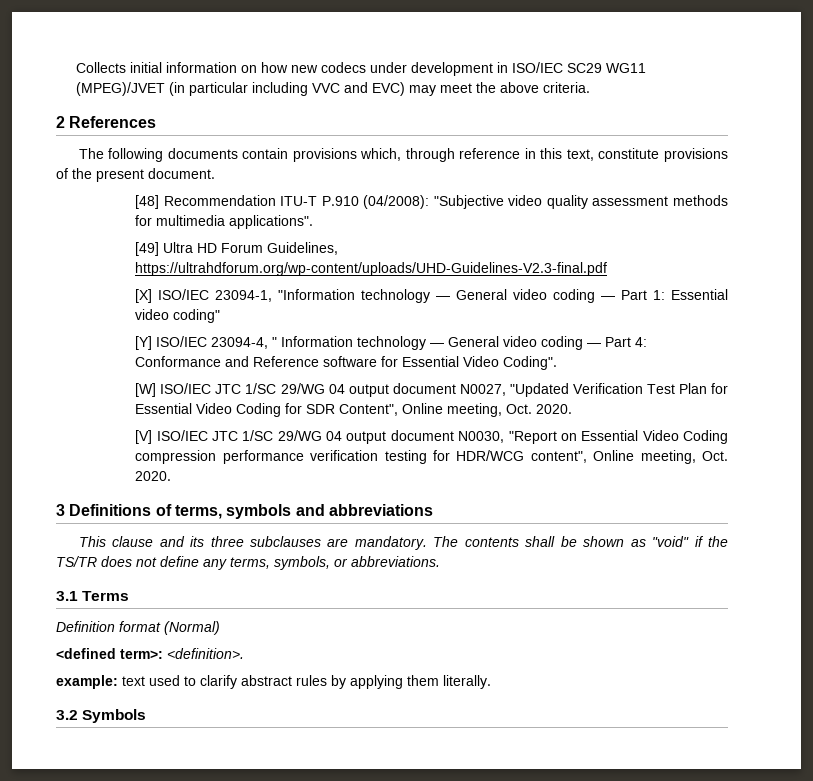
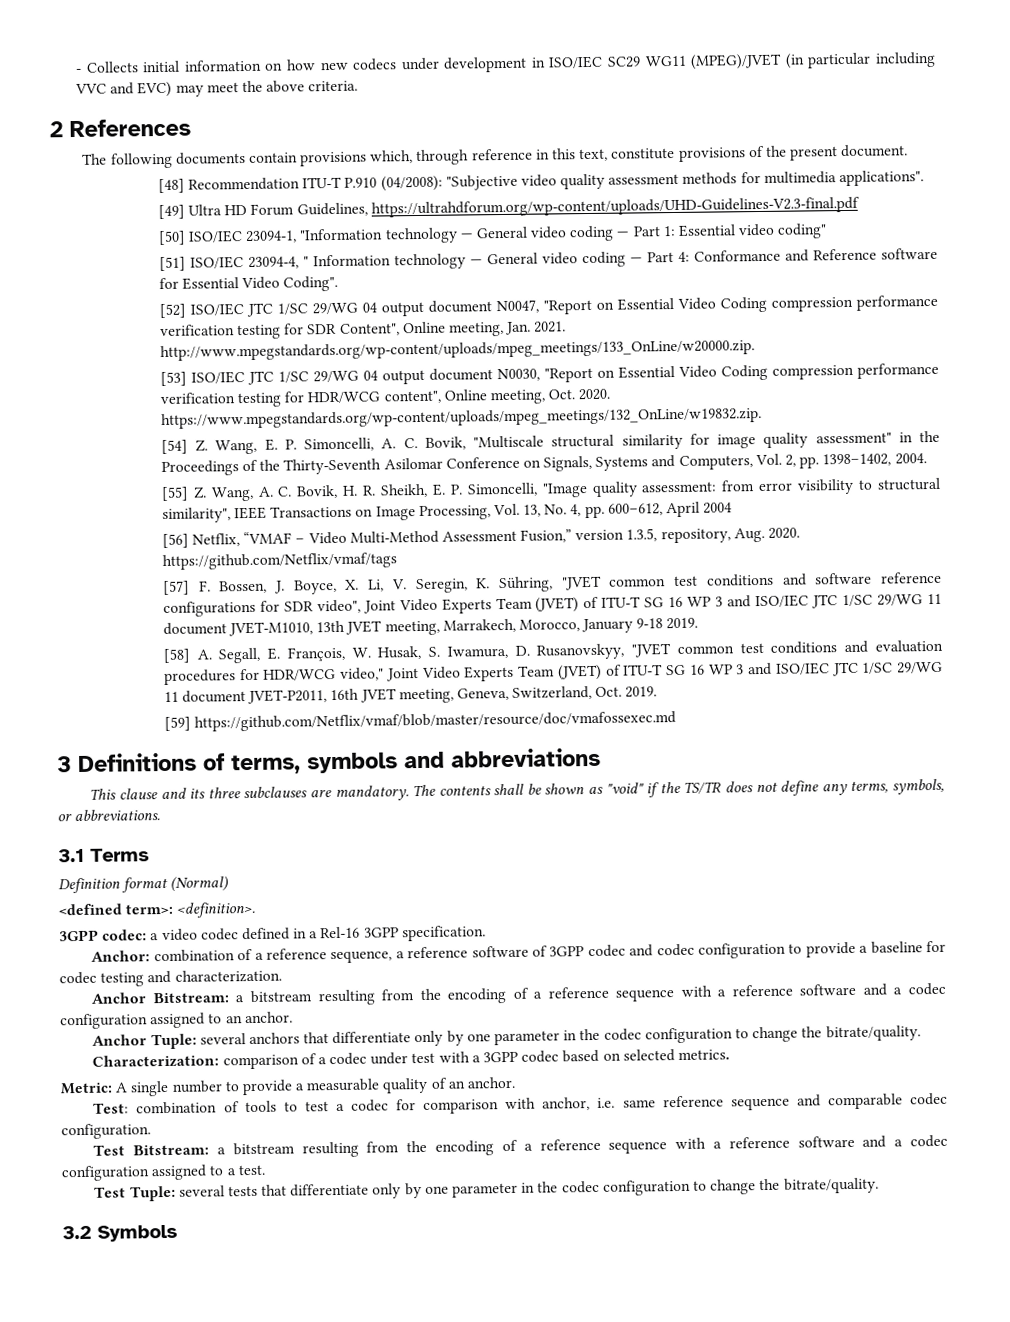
(75, 67) none -> [75,68,82,73] -
[135,289,153,303] [X] -> [157,230,186,246] [50]
[135,336,153,350] [Y] -> [158,256,186,272] [51]
[135,383,728,397] [135,403,282,417] [W] ISO/IEC JTC 1/SC 29/WG 04 output document N0027, "Updated Verification Test Plan for Essential Video Coding -> [158,294,938,319] [159,324,281,340] [52] ISO/IEC JTC 1/SC 29/WG 04 output document N0047, "Report on Essential Video Coding compression performance verification testing
[506,404,573,414] [135,430,153,444] Oct. 2020. // [V] -> [505,321,567,335] [159,339,755,362] [159,371,187,387] Jan. 2021. http://www.mpegstandards.org/wp-content/uploads/mpeg_meetings/133_OnLine/w20000.zip. // [53]
(172, 476) none -> [160,406,762,430] [160,430,941,455] [160,453,927,477] [160,477,942,502] [161,501,733,524] [161,527,800,549] [161,552,397,571] [162,571,943,596] [162,593,942,618] [162,617,699,637] [162,639,943,664] [163,661,943,685] [163,685,658,705] [163,711,676,732] https://www.mpegstandards.org/wp-content/uploads/mpeg_meetings/132_OnLine/w19832.zip. // [54] Z. Wang, E. P. Simoncelli, A. C. Bovik, "Multiscale structural similarity for image quality assessment" in the Proceedings of the Thirty-Seventh Asilomar Conference on Signals, Systems and Computers, Vol. 2, pp. 1398–1402, 2004. // [55] Z. Wang, A. C. Bovik, H. R. Sheikh, E. P. Simoncelli, "Image quality assessment: from error visibility to structural similarity", IEEE Transactions on Image Processing, Vol. 13, No. 4, pp. 600–612, April 2004 // [56] Netflix, “VMAF – Video Multi-Method Assessment Fusion,” version 1.3.5, repository, Aug. 2020. https://github.com/Netflix/vmaf/tags // [57] F. Bossen, J. Boyce, X. Li, V. Seregin, K. Sühring, "JVET common test conditions and software reference configurations for SDR video", Joint Video Experts Team (JVET) of ITU-T SG 16 WP 3 and ISO/IEC JTC 1/SC 29/WG 11 document JVET-M1010, 13th JVET meeting, Marrakech, Morocco, January 9-18 2019. // [58] A. Segall, E. François, W. Husak, S. Iwamura, D. Rusanovskyy, "JVET common test conditions and evaluation procedures for HDR/WCG video," Joint Video Experts Team (JVET) of ITU-T SG 16 WP 3 and ISO/IEC JTC 1/SC 29/WG 11 document JVET-P2011, 16th JVET meeting, Geneva, Switzerland, Oct. 2019. // [59] https://github.com/Netflix/vmaf/blob/master/resource/doc/vmafossexec.md
[56,675,491,689] example: text used to clarify abstract rules by applying them literally. -> [59,925,486,942] [91,940,946,964] [59,969,282,987] [91,982,947,1006] [60,1011,293,1030] [92,1025,921,1050] [92,1049,730,1070] [60,1076,516,1097] [93,1092,949,1115] [61,1123,151,1140] [93,1134,948,1158] [61,1164,265,1182] [94,1177,879,1202] 3GPP codec: a video codec defined in a Rel-16 3GPP specification. // Anchor: combination of a reference sequence, a reference software of 3GPP codec and codec configuration to provide a baseline for codec testing and characterization. // Anchor Bitstream: a bitstream resulting from the encoding of a reference sequence with a reference software and a codec configuration assigned to an anchor. // Anchor Tuple: several anchors that differentiate only by one parameter in the codec configuration to change the bitrate/quality. // Characterization: comparison of a codec under test with a 3GPP codec based on selected metrics. // Metric: A single number to provide a measurable quality of an anchor. // Test: combination of tools to test a codec for comparison with anchor, i.e. same reference sequence and comparable codec configuration. // Test Bitstream: a bitstream resulting from the encoding of a reference sequence with a reference software and a codec configuration assigned to a test. // Test Tuple: several tests that differentiate only by one parameter in the codec configuration to change the bitrate/quality.

